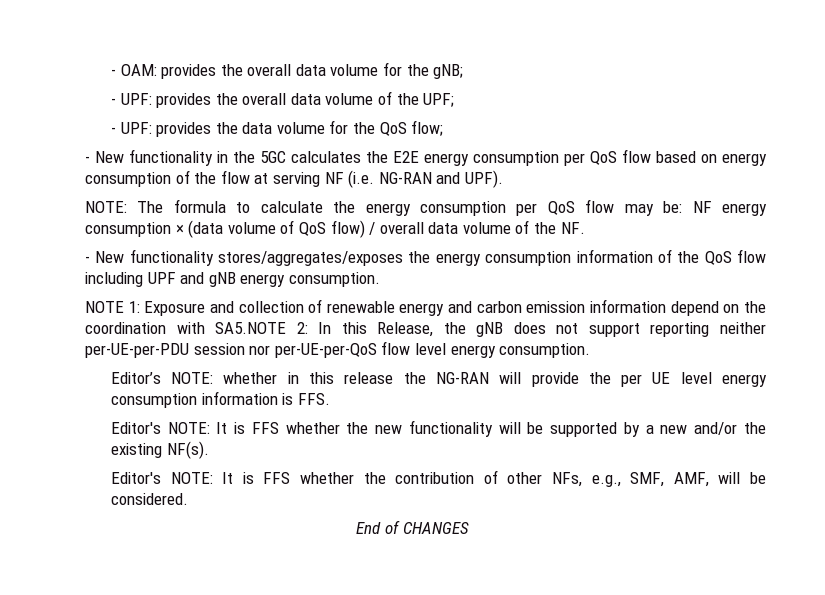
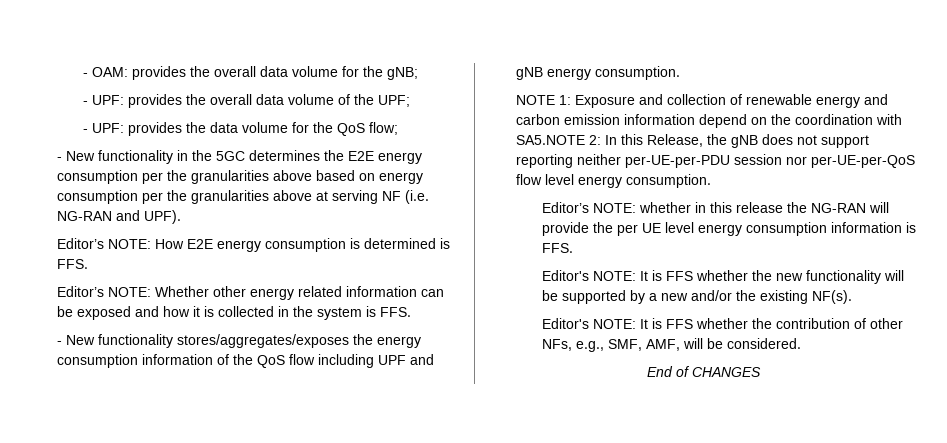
[290,151,361,163] calculates -> [248,150,320,161] determines
[589,149,651,165] QoS flow -> [166,170,312,184] the granularities above
[175,170,250,184] of the flow -> [141,190,312,204] per the granularities above
[84,199,767,216] [84,220,585,238] NOTE: The formula to calculate the energy consumption per QoS flow may be: NF energy consumption × (data volume of QoS flow) / overall data volume of the NF. -> [56,238,450,252] [56,259,88,269] [56,286,444,300] [56,306,411,320] Editor’s NOTE: How E2E energy consumption is determined is FFS. // Editor’s NOTE: Whether other energy related information can be exposed and how it is collected in the system is FFS.

